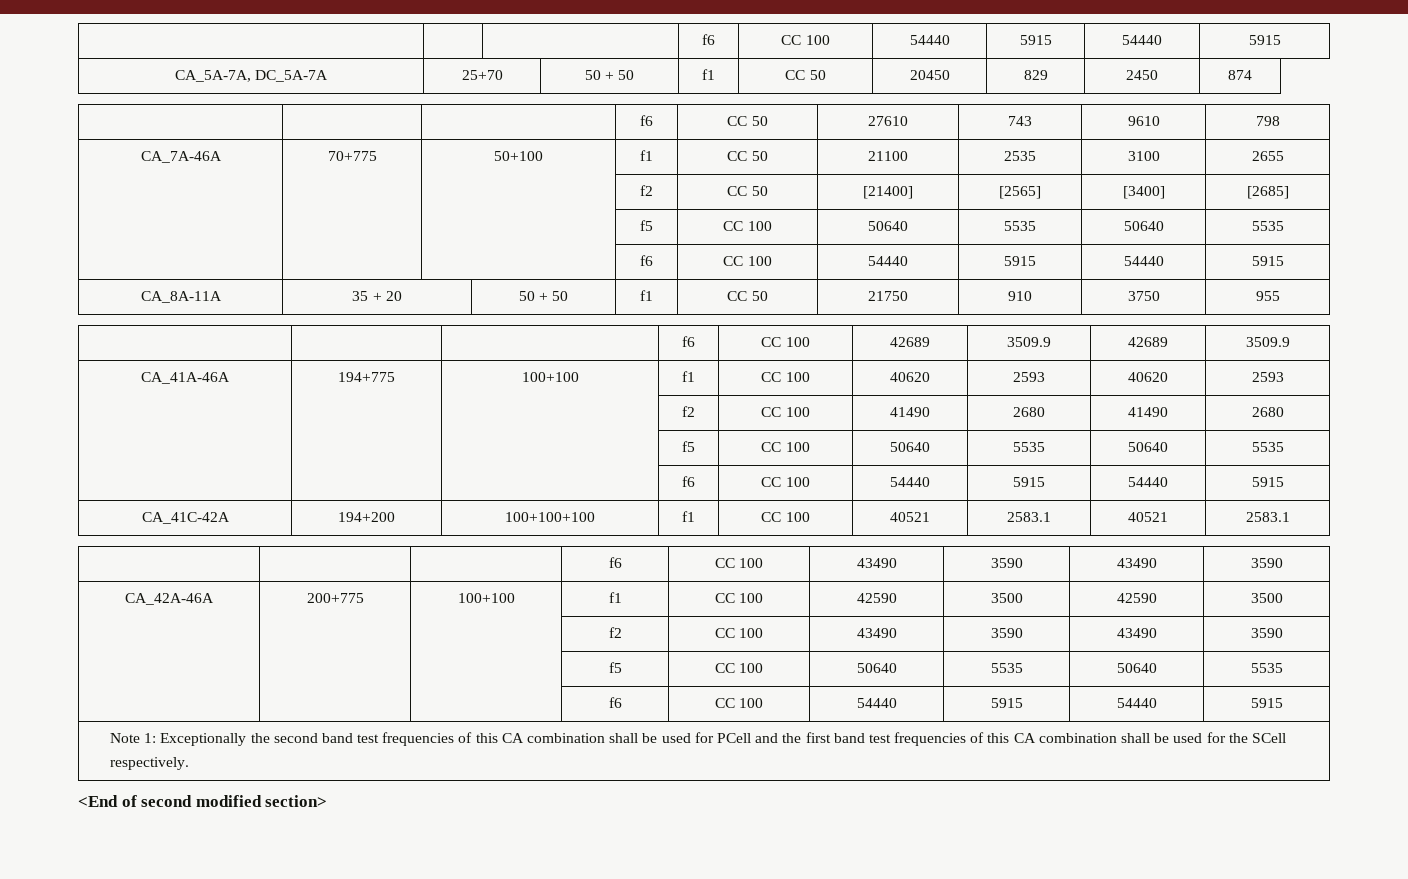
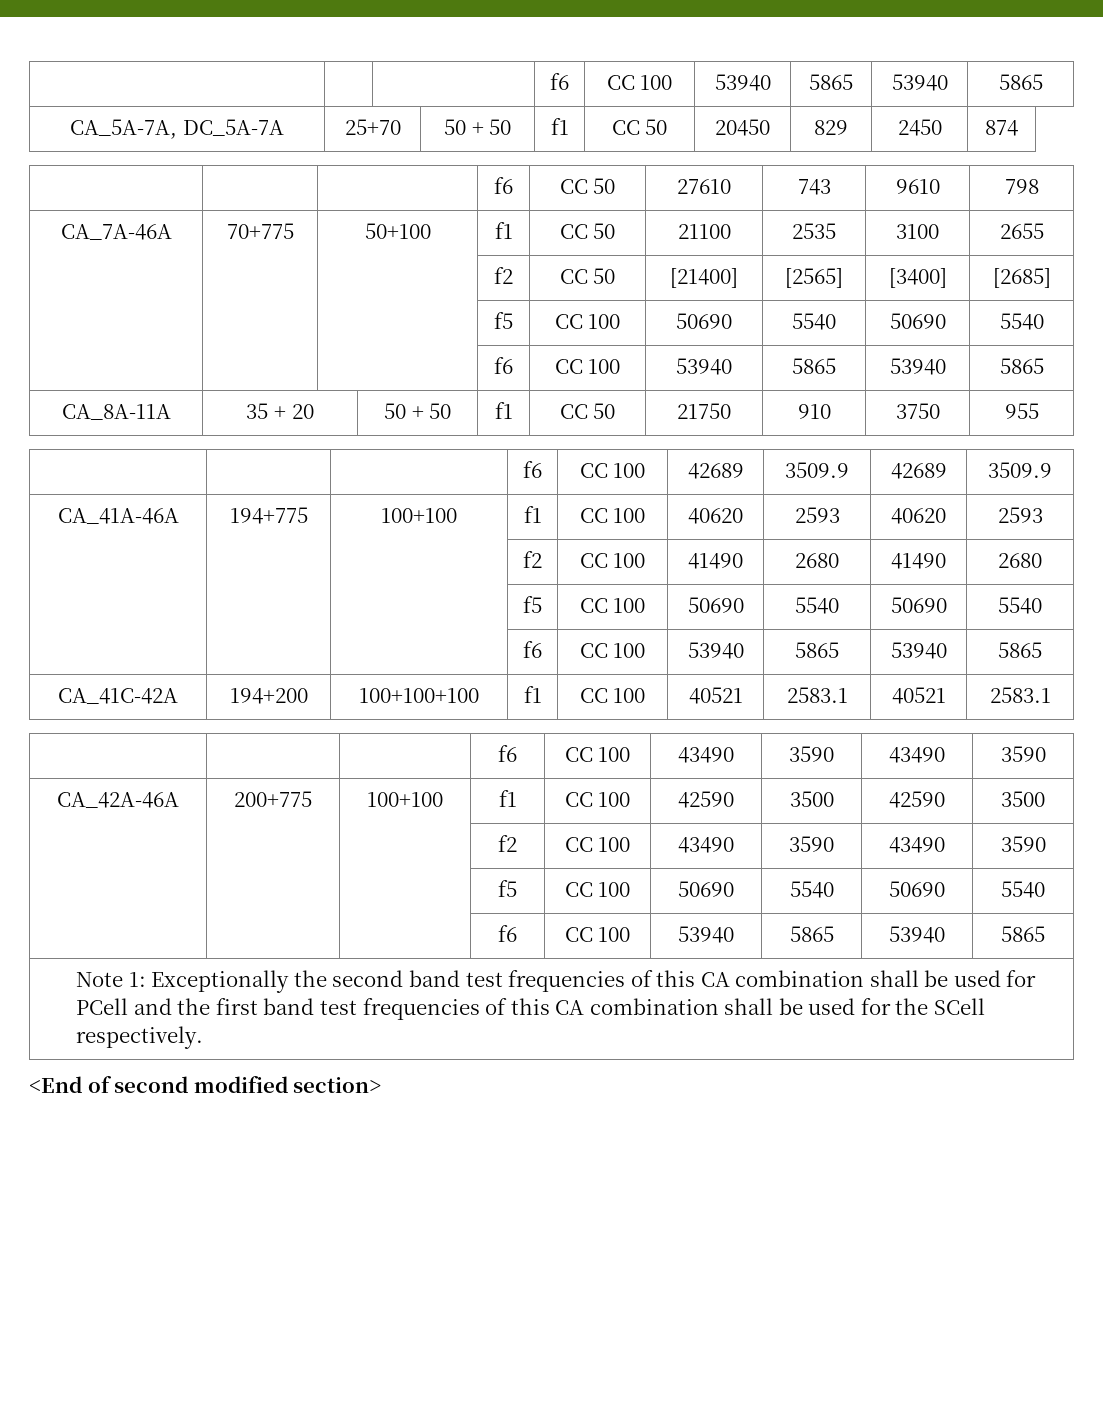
[702,34,715,45] [781,35,830,45] [909,35,950,45] [1019,35,1052,45] [1122,35,1162,45] [1248,35,1281,45] | | | f6 | CC 100 | 54440 | 5915 | 54440 | 5915 -> [550,73,569,90] [606,75,673,90] [714,74,771,91] [809,74,853,90] [891,74,948,91] [998,74,1043,90] | | | f6 | CC 100 | 53940 | 5865 | 53940 | 5865
[868,221,908,231] [1004,221,1036,231] [1123,221,1164,231] [1251,221,1284,231] [640,255,653,266] [723,256,772,266] [868,256,908,266] [1004,256,1036,266] [1123,256,1164,266] [1251,256,1284,266] 50640 | 5535 | 50640 | 5535 // | | | f6 | CC 100 | 54440 | 5915 | 54440 | 5915 -> [676,313,732,329] [792,313,836,330] [889,313,946,329] [999,313,1044,330] [494,357,513,374] [554,359,621,374] [676,358,732,375] [792,358,836,374] [889,358,946,375] [999,358,1044,374] 50690 | 5540 | 50690 | 5540 // | | | f6 | CC 100 | 53940 | 5865 | 53940 | 5865
[890,442,930,452] [1013,442,1045,452] [1128,442,1168,452] [1251,442,1284,452] [682,476,695,487] [761,477,810,487] [890,477,930,487] [1013,477,1045,487] [1128,477,1168,487] [1251,477,1284,487] 50640 | 5535 | 50640 | 5535 // | | | f6 | CC 100 | 54440 | 5915 | 54440 | 5915 -> [687,597,744,613] [795,597,839,614] [890,597,947,613] [998,597,1042,614] [523,641,542,658] [579,643,646,658] [687,642,744,659] [795,642,839,658] [890,642,947,659] [998,642,1042,658] 50690 | 5540 | 50690 | 5540 // | | | f6 | CC 100 | 53940 | 5865 | 53940 | 5865
[856,663,897,673] [990,663,1023,673] [1116,663,1157,673] [1250,663,1283,673] [608,697,622,708] [714,698,764,708] [856,698,897,708] [990,698,1023,708] [1116,698,1157,708] [1250,698,1283,708] 50640 | 5535 | 50640 | 5535 // | | | f6 | CC 100 | 54440 | 5915 | 54440 | 5915 -> [678,881,734,897] [789,881,834,898] [889,881,945,897] [1001,881,1045,898] [498,925,517,942] [564,927,631,942] [678,926,734,943] [789,926,834,942] [889,926,945,943] [1001,926,1045,942] 50690 | 5540 | 50690 | 5540 // | | | f6 | CC 100 | 53940 | 5865 | 53940 | 5865

